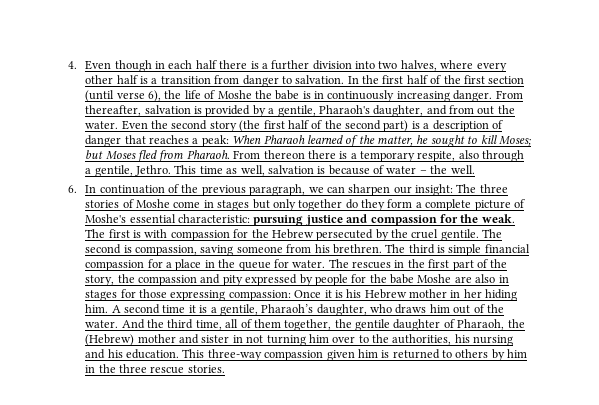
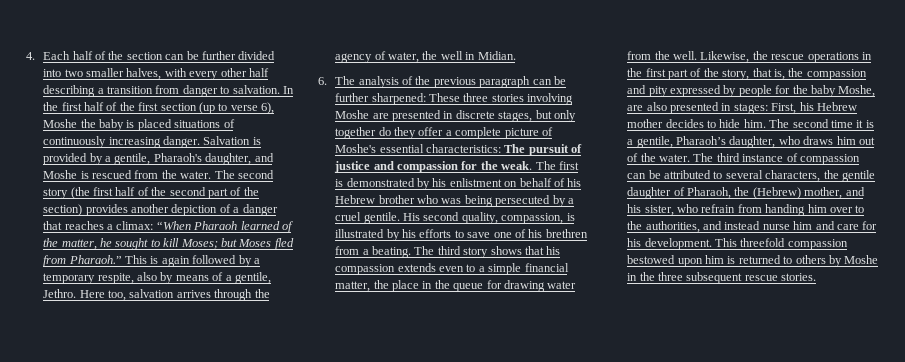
[85,60,474,72] Even though in each half there is a further division into two halves, where -> [43,51,276,60] [43,68,187,80] Each half of the section can be further divided into two smaller halves, with
[140,76,149,84] is -> [43,85,96,97] describing
[85,90,523,102] [85,105,191,116] (until verse 6), the life of Moshe the babe is in continuously increasing danger. From thereafter, salvation -> [198,102,274,114] [43,119,235,131] [43,136,251,148] (up to verse 6), Moshe the baby is placed situations of continuously increasing danger. Salvation
[449,105,515,115] [85,120,169,130] from out the water. Even the -> [43,170,235,179] Moshe is rescued from the water. The
[383,120,503,132] part) is a description of -> [207,187,259,199] [43,204,240,216] part of the section) provides another depiction of a
[201,135,262,147] peak: When -> [116,221,191,230] climax: “When
[186,150,525,162] [85,165,475,177] Pharaoh. From thereon there is a temporary respite, also through a gentile, Jethro. This time as well, salvation is because of water – the well. -> [68,255,260,267] [43,272,271,284] [43,289,270,301] [335,51,516,63] Pharaoh.” This is again followed by a temporary respite, also by means of a gentile, Jethro. Here too, salvation arrives through the agency of water, the well in Midian.
[85,185,165,194] In continuation -> [335,76,399,88] The analysis
[249,184,508,196] [85,199,250,211] paragraph, we can sharpen our insight: The three stories of Moshe come in stages -> [479,76,566,88] [335,93,574,105] [335,110,533,122] paragraph can be further sharpened: These three stories involving Moshe are presented in discrete stages,
[387,199,413,208] form -> [418,127,444,136] offer
[178,214,304,226] characteristic: pursuing -> [425,144,583,156] characteristics: The pursuit of
[144,229,314,241] with compassion for the Hebrew -> [346,178,582,190] [335,195,493,207] demonstrated by his enlistment on behalf of his Hebrew brother who was being
[391,229,409,238] the -> [567,198,574,204] a
[482,229,503,238] [85,244,530,256] [85,259,173,271] The second is compassion, saving someone from his brethren. The third is simple financial compassion for a -> [402,212,575,224] [335,229,588,241] [335,246,561,258] [335,263,569,275] [335,280,389,292] His second quality, compassion, is illustrated by his efforts to save one of his brethren from a beating. The third story shows that his compassion extends even to a simple financial matter, the
[292,259,392,269] water. The rescues -> [503,280,577,292] [627,51,859,63] drawing water from the well. Likewise, the rescue operations
(115, 280) none -> [752,68,785,80] that is,
[390,274,509,284] [85,289,518,301] [85,304,121,313] babe Moshe are also in stages for those expressing compassion: Once it is his Hebrew mother in her hiding him. A -> [810,85,876,97] [627,102,857,114] [627,119,790,128] baby Moshe, are also presented in stages: First, his Hebrew mother decides to hide him. The
[121,319,332,331] And the third time, all of them together, -> [693,153,860,165] [627,170,821,182] The third instance of compassion can be attributed to several characters,
[137,334,306,346] mother and sister in not turning -> [804,187,865,199] [627,204,806,216] mother, and his sister, who refrain from handing
[454,334,514,346] [85,349,355,361] his nursing and his education. This three-way compassion given -> [702,221,878,230] [627,238,848,250] [627,255,703,267] and instead nurse him and care for his development. This threefold compassion bestowed upon
[507,349,528,358] him -> [844,255,879,264] Moshe
(148, 368) none -> [686,272,743,284] subsequent

